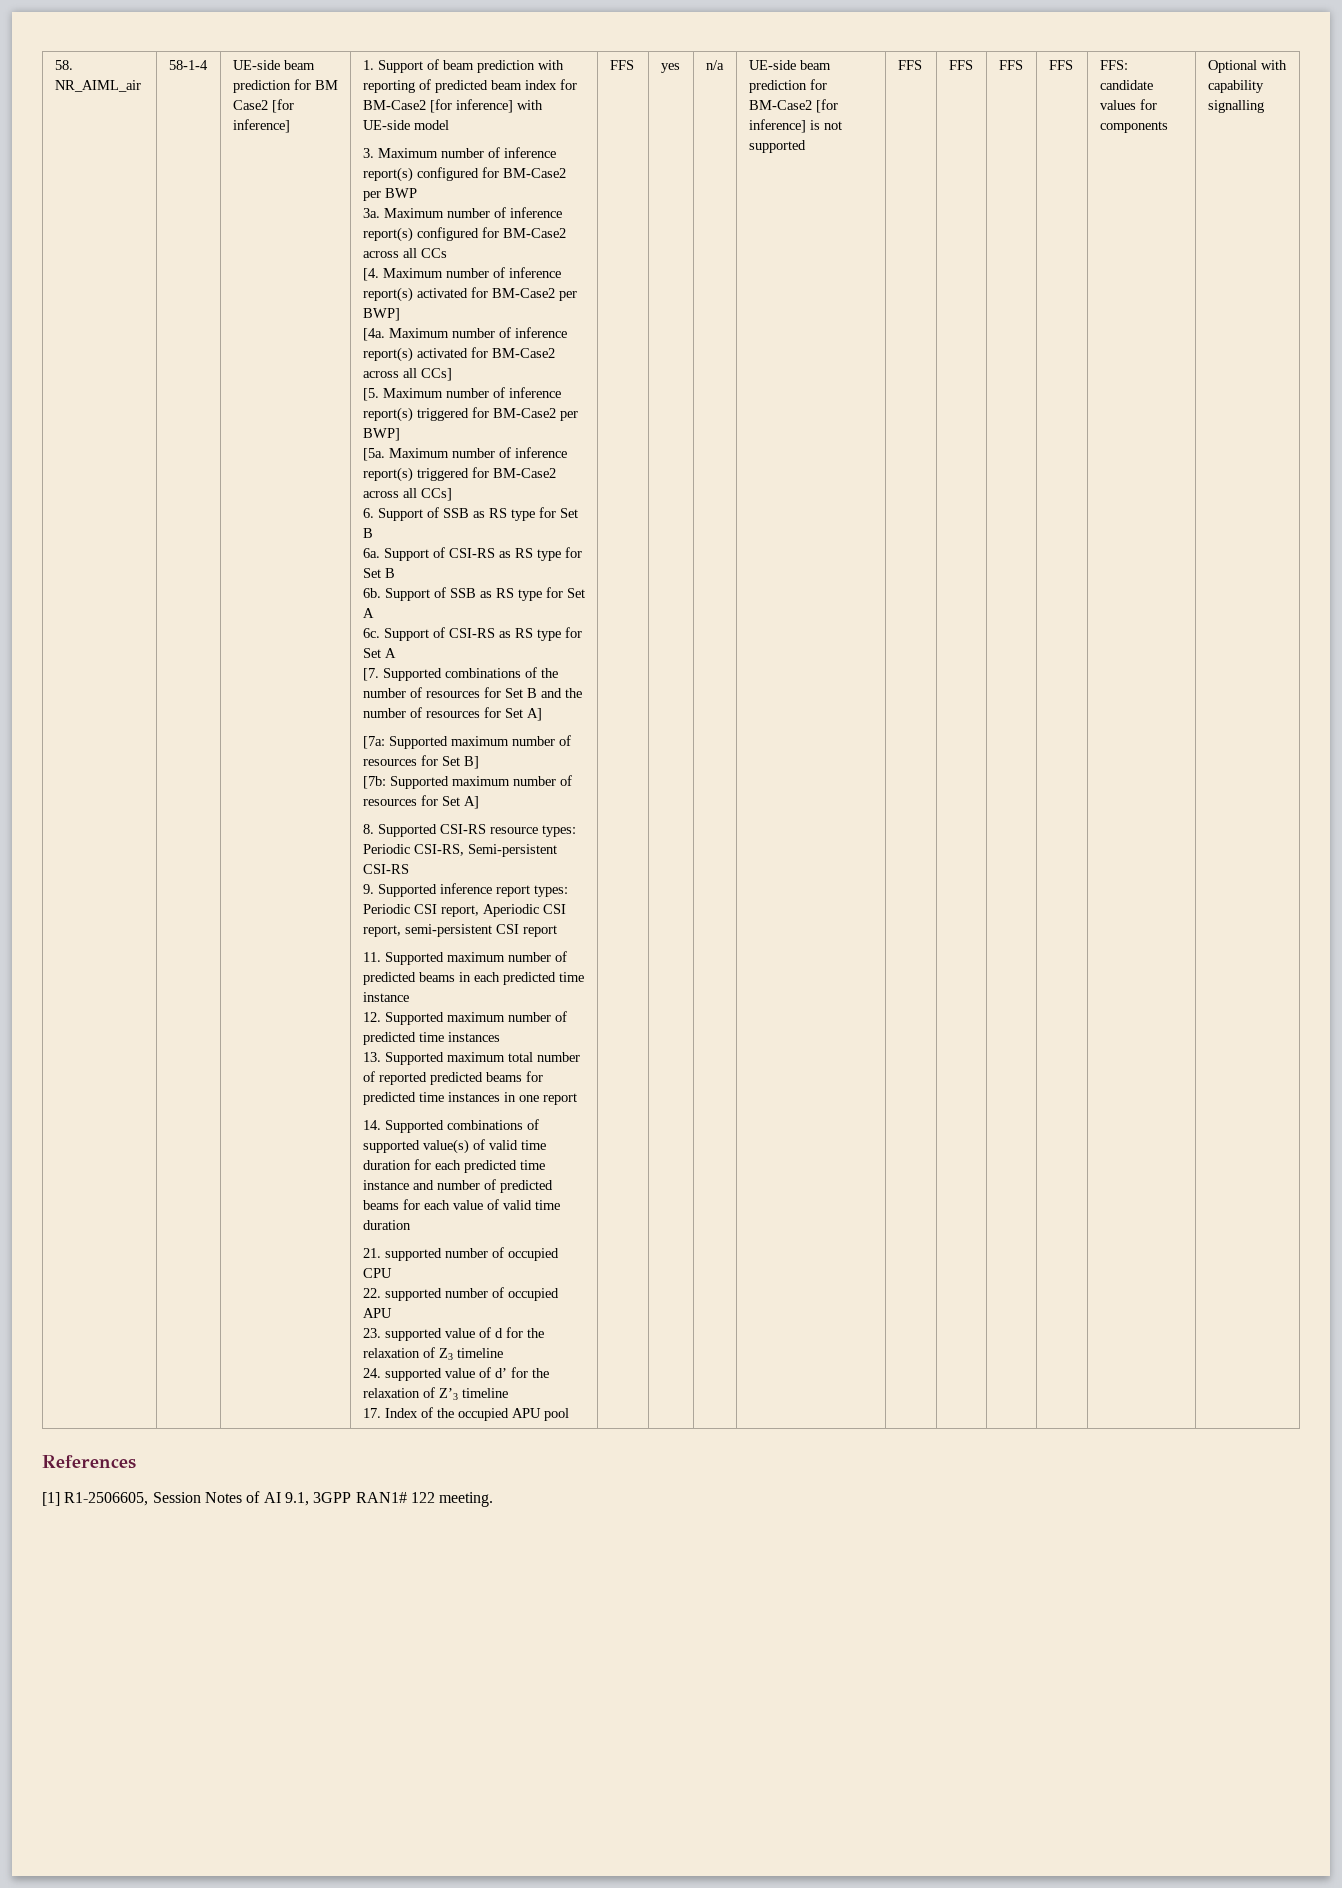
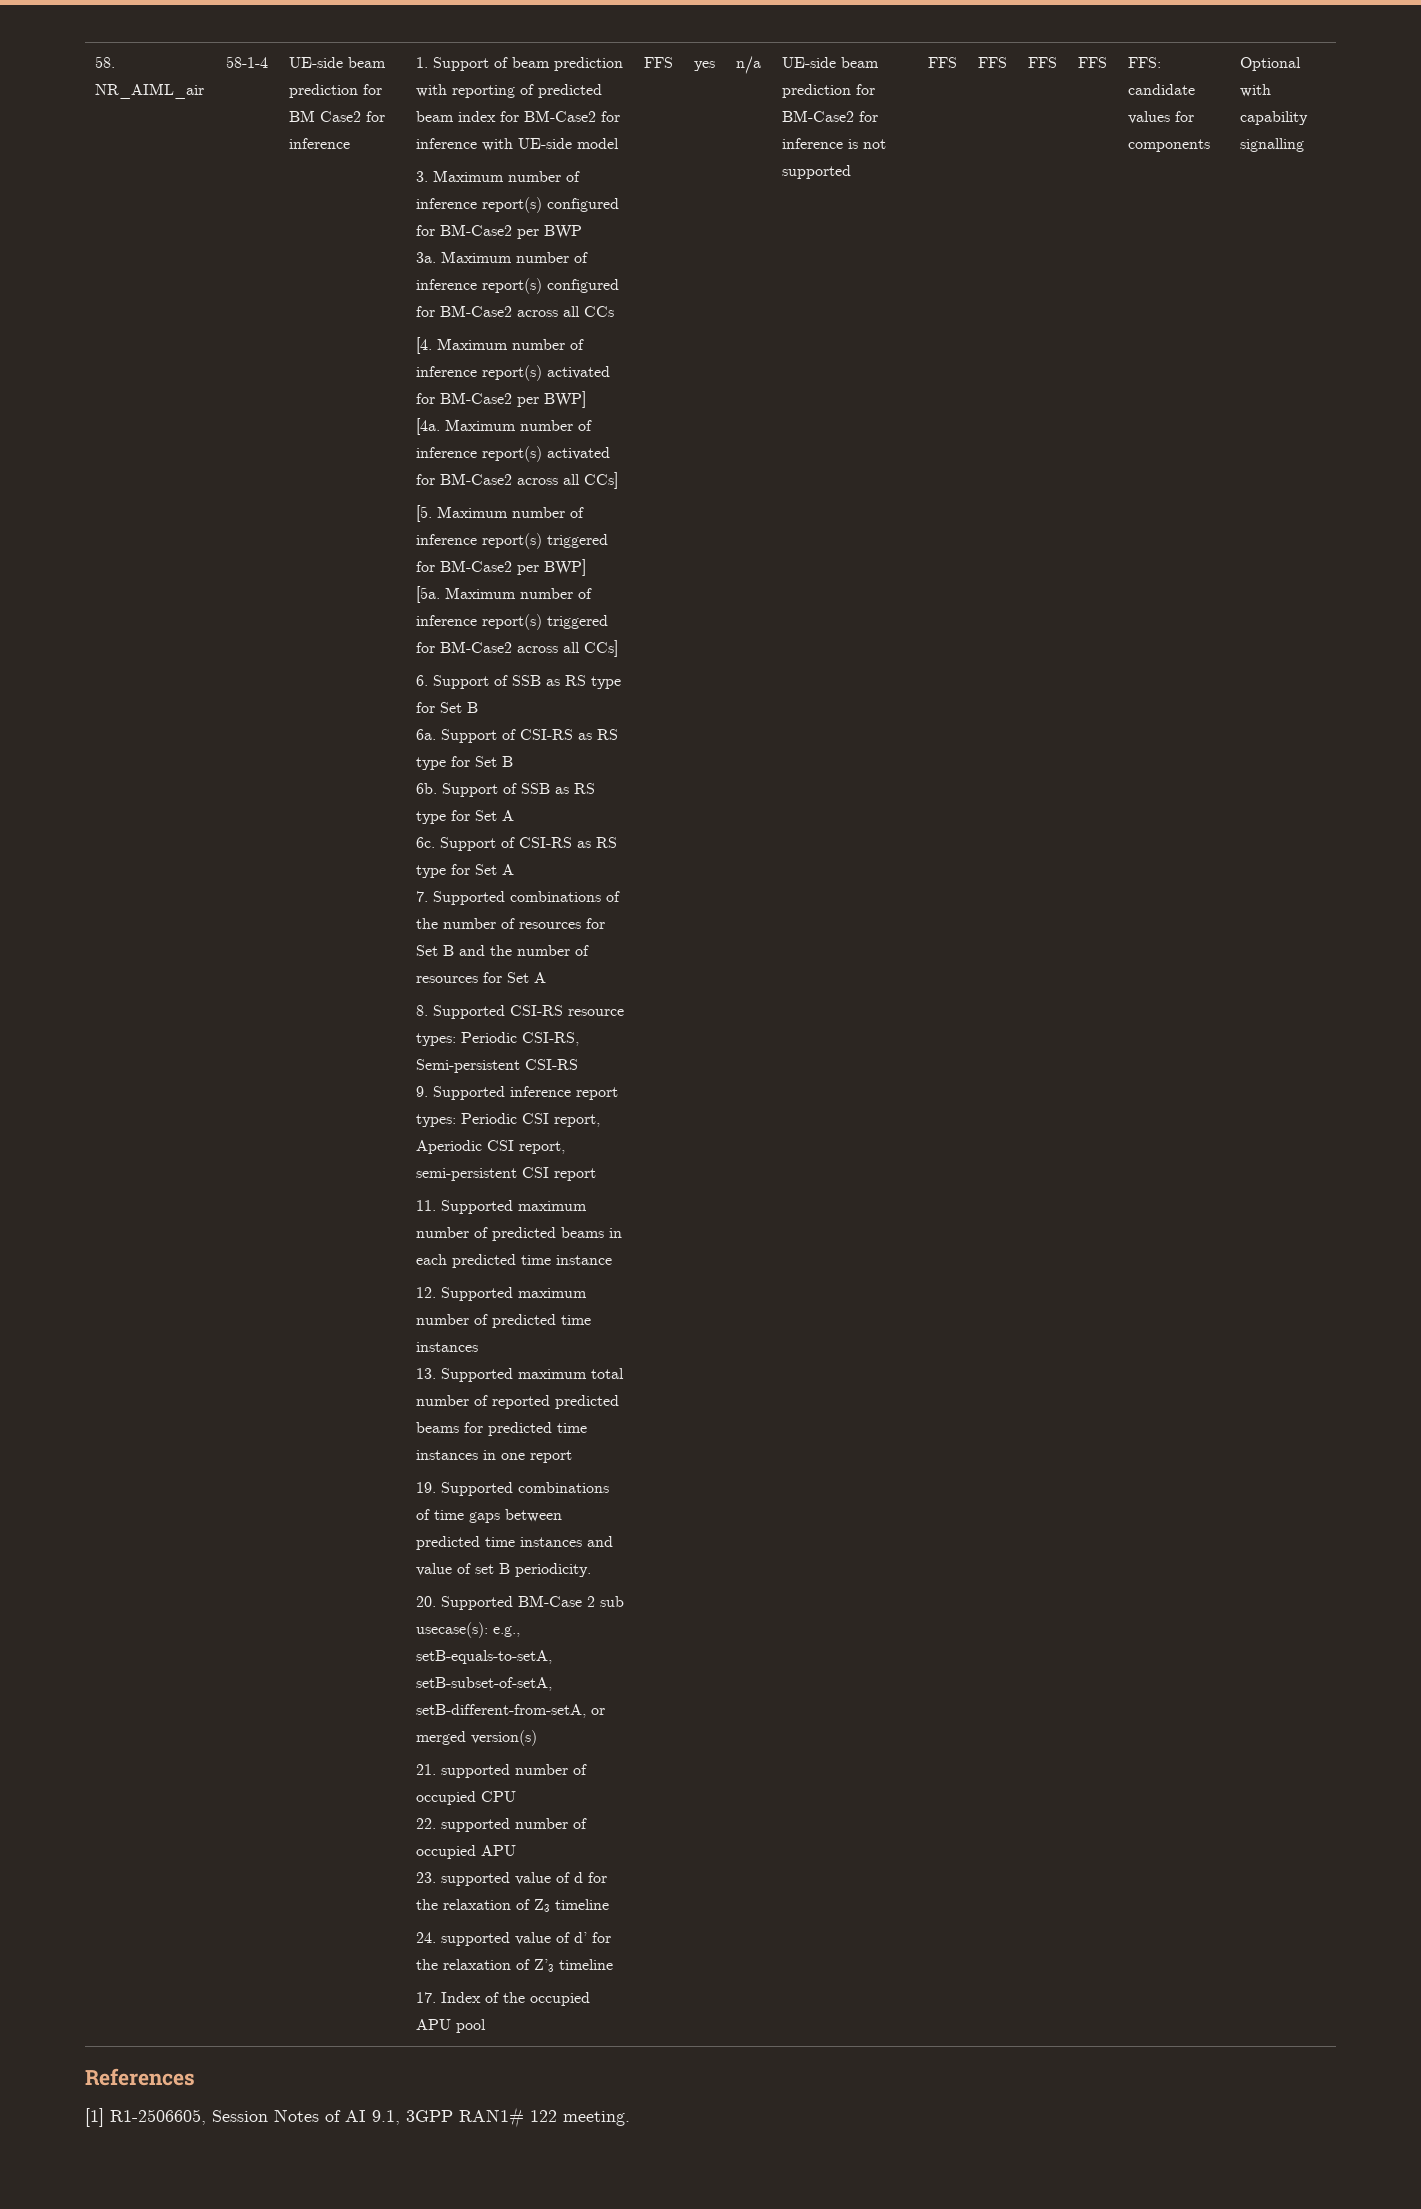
[271,99,294,113] [232,119,290,133] [for inference] -> [365,111,385,122] [288,138,350,149] for inference
[429,99,513,113] [for inference] -> [600,111,620,122] [415,138,477,149] for inference
[362,668,379,681] [7. -> [415,891,428,902] 7.
[526,708,542,721] [362,735,571,749] [362,755,479,769] [362,775,572,789] [362,795,479,809] A] // [7a: Supported maximum number of resources for Set B] // [7b: Supported maximum number of resources for Set A] -> [533,972,546,983] A
[362,1119,539,1133] [362,1139,546,1154] [362,1159,545,1173] [362,1179,553,1193] [362,1199,560,1210] [362,1220,411,1230] 14. Supported combinations of supported value(s) of valid time duration for each predicted time instance and number of predicted beams for each value of valid time duration -> [415,1482,609,1496] [415,1509,562,1523] [415,1536,613,1550] [415,1563,591,1577] [415,1595,624,1610] [415,1622,520,1638] [415,1650,552,1664] [415,1677,552,1691] [415,1704,605,1718] [415,1730,537,1746] 19. Supported combinations of time gaps between predicted time instances and value of set B periodicity. // 20. Supported BM-Case 2 sub usecase(s): e.g., setB-equals-to-setA, setB-subset-of-setA, setB-different-from-setA, or merged version(s)
[815,99,838,113] [748,119,806,133] [for inference] -> [858,111,878,122] [781,138,843,149] for inference

